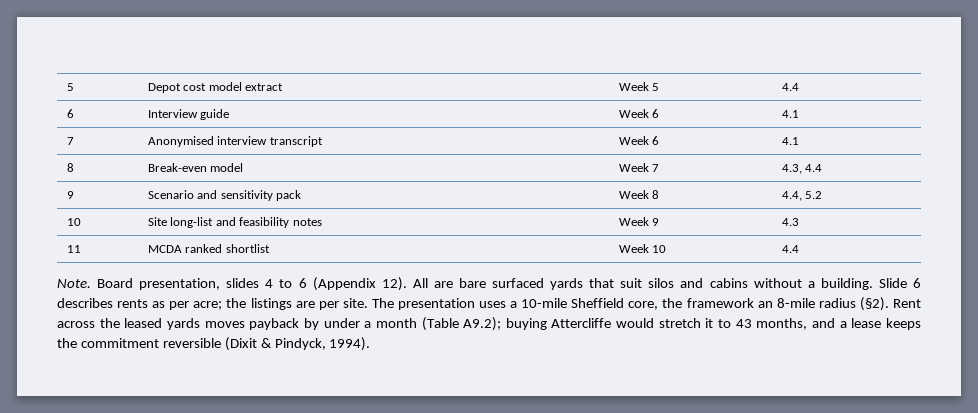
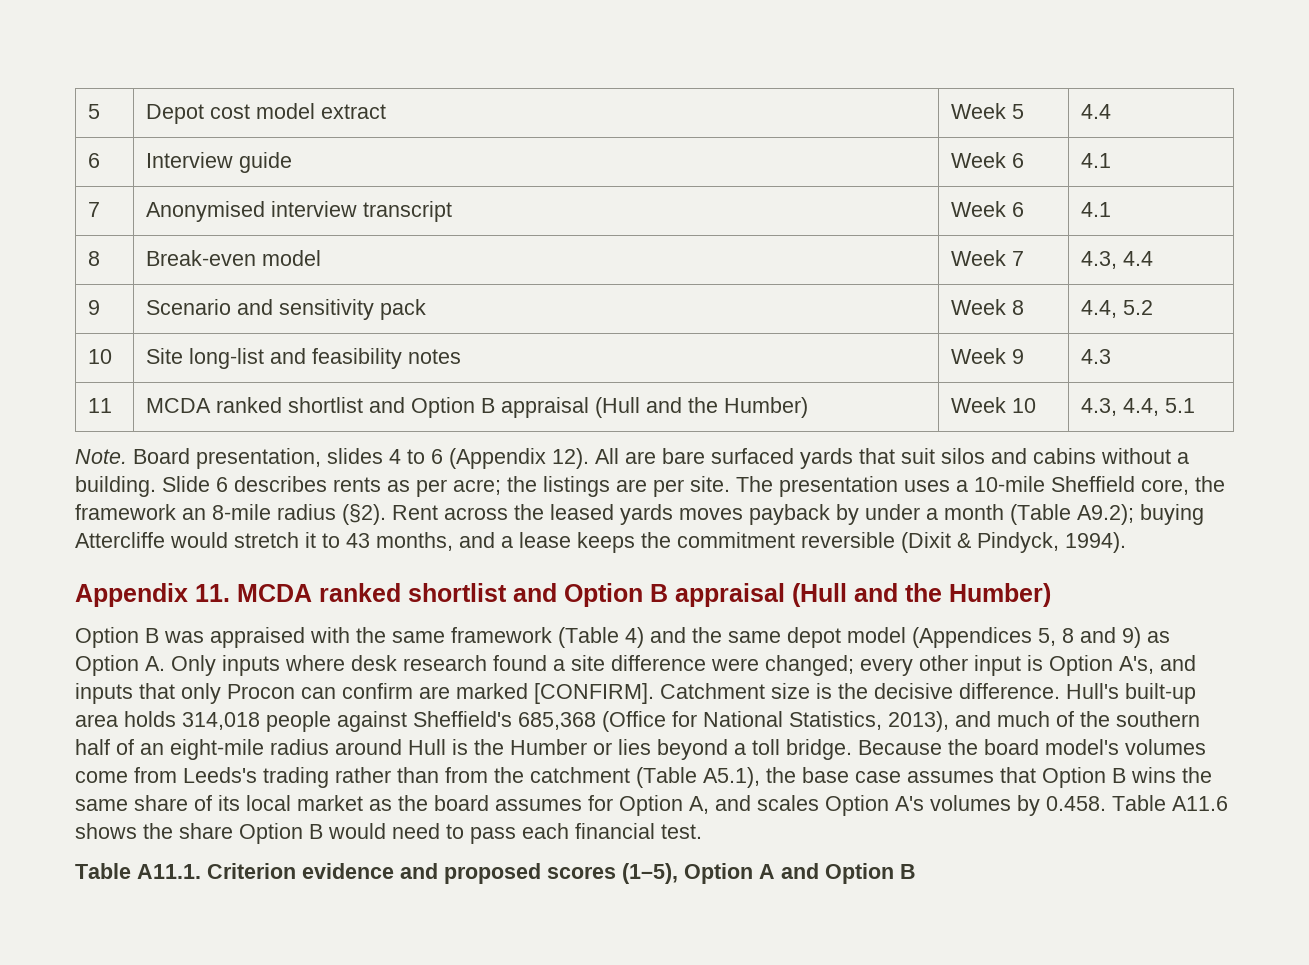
(270, 248) none -> [369,397,809,418] and Option B appraisal (Hull and the Humber)
[781,245,799,253] 4.4 -> [1081,398,1196,416] 4.3, 4.4, 5.1
(371, 344) none -> [75,583,1051,607] [75,627,1170,648] [75,655,1196,676] [75,683,1196,704] [75,711,1200,732] [75,739,1206,760] [75,767,1212,788] [75,795,1228,816] [75,823,702,844] [75,863,916,884] // Appendix 11. MCDA ranked shortlist and Option B appraisal (Hull and the Humber) // Option B was appraised with the same framework (Table 4) and the same depot model (Appendices 5, 8 and 9) as Option A. Only inputs where desk research found a site difference were changed; every other input is Option A's, and inputs that only Procon can confirm are marked [CONFIRM]. Catchment size is the decisive difference. Hull's built-up area holds 314,018 people against Sheffield's 685,368 (Office for National Statistics, 2013), and much of the southern half of an eight-mile radius around Hull is the Humber or lies beyond a toll bridge. Because the board model's volumes come from Leeds's trading rather than from the catchment (Table A5.1), the base case assumes that Option B wins the same share of its local market as the board assumes for Option A, and scales Option A's volumes by 0.458. Table A11.6 shows the share Option B would need to pass each financial test. // Table A11.1. Criterion evidence and proposed scores (1–5), Option A and Option B

